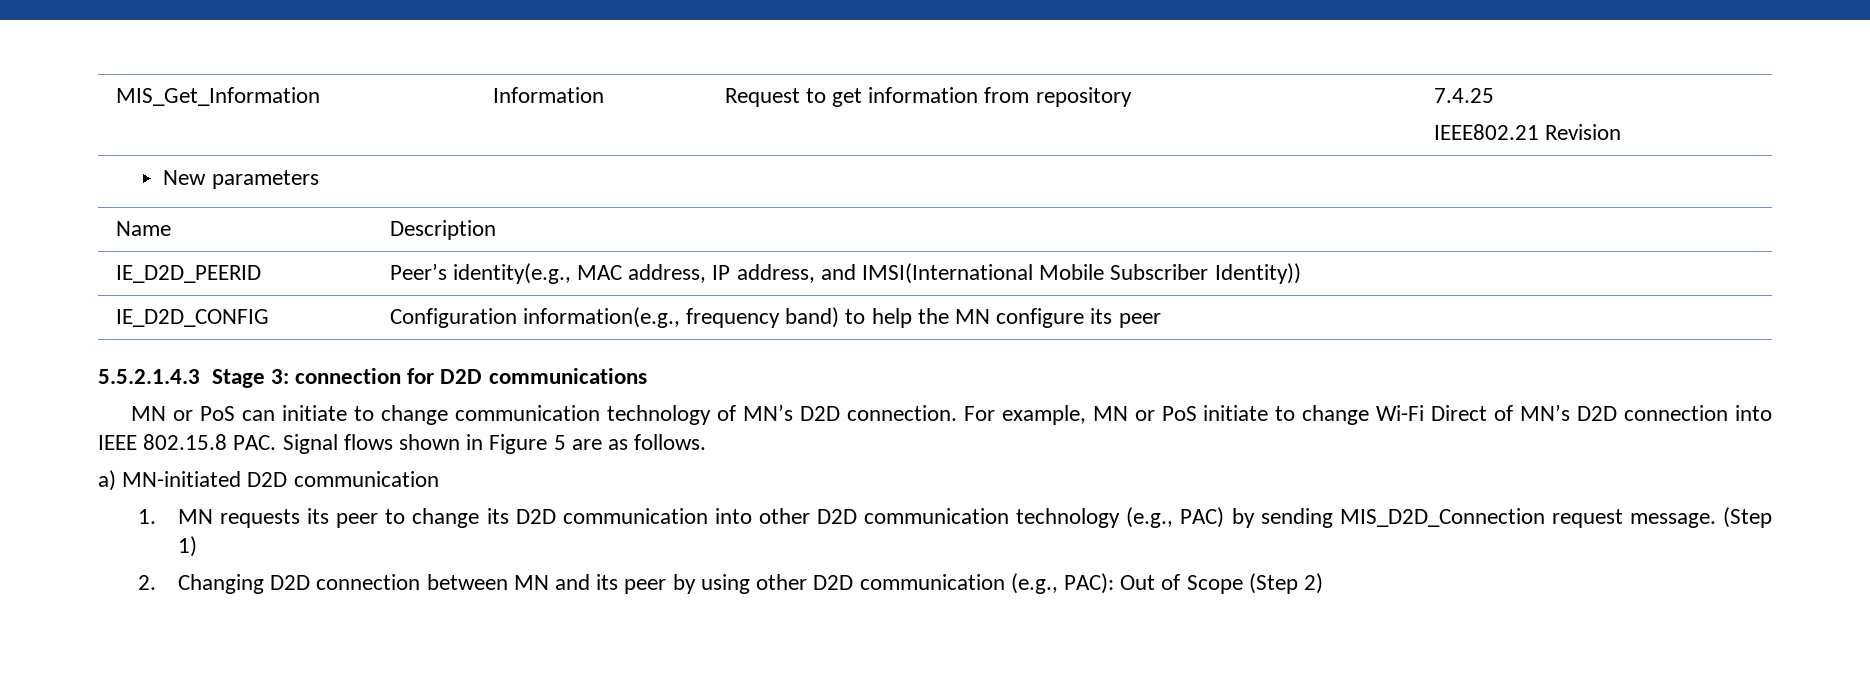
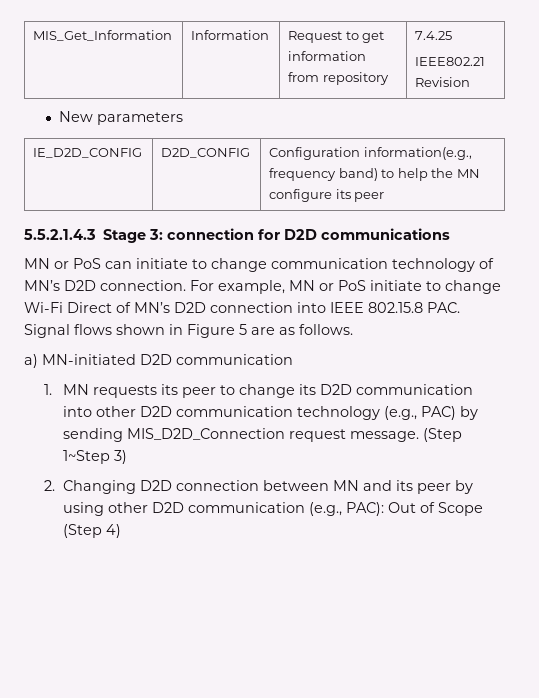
[115,221,171,236] [389,220,496,240] [115,265,261,283] [389,263,1301,284] [115,309,269,327] Name | Description // IE_D2D_PEERID | Peer’s identity(e.g., MAC address, IP address, and IMSI(International Mobile Subscriber Identity)) // IE_D2D_CONFIG -> [33,148,143,158] [161,148,251,158] IE_D2D_CONFIG | D2D_CONFIG
[178,536,198,557] 1) -> [63,450,128,464] 1~Step 3)
[1304,573,1324,594] 2) -> [106,524,122,538] 4)

